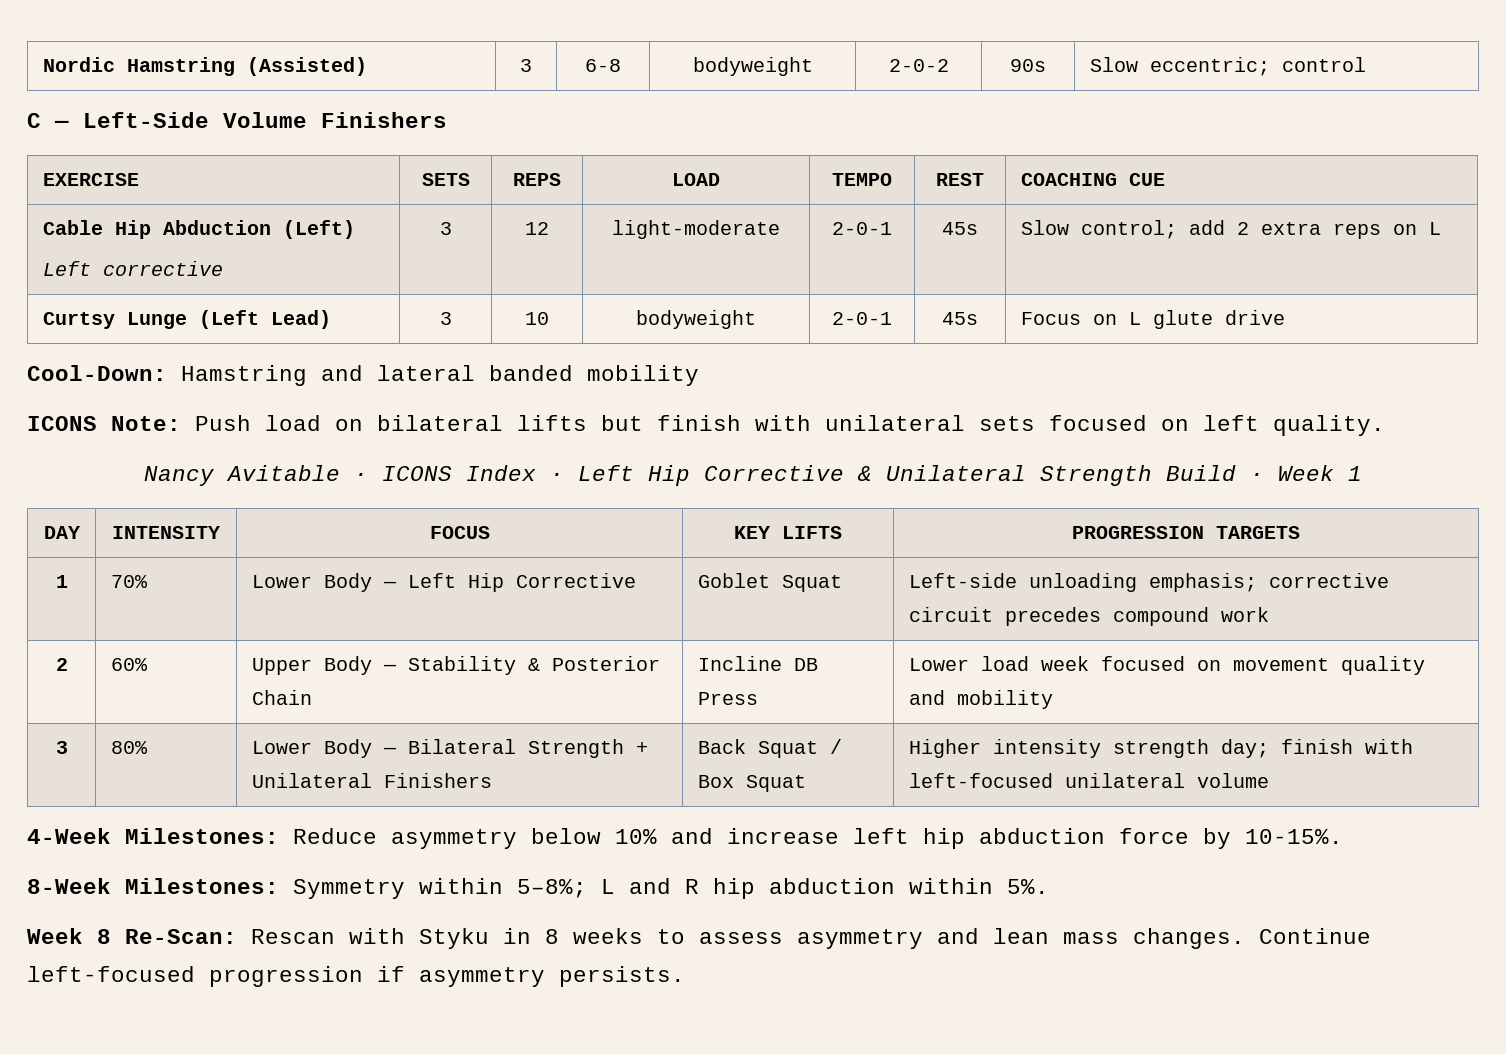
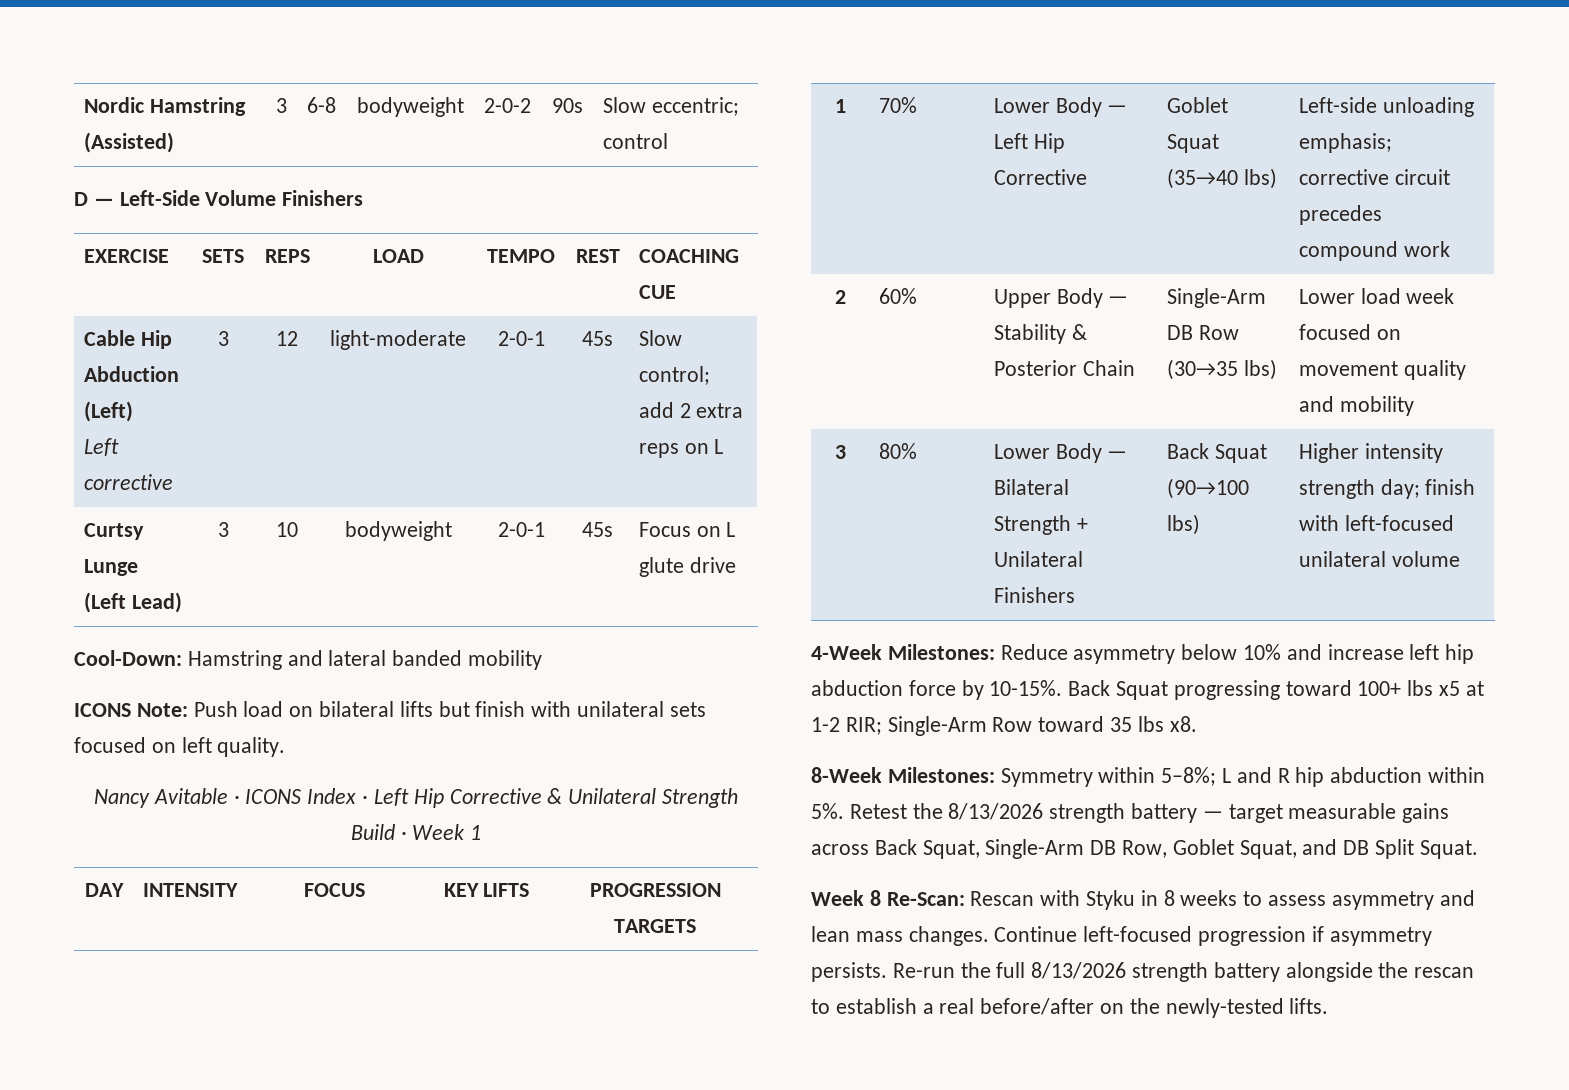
[27,113,41,128] C -> [74,192,88,206] D
(842, 583) none -> [1166,168,1277,189] (35→40 lbs)
[697,656,818,671] [697,692,758,705] Incline DB Press -> [1166,288,1266,308] [1166,325,1239,340] [1166,359,1277,380] Single-Arm DB Row (30→35 lbs)
[829,739,842,754] [697,775,806,792] / Box Squat -> [1166,478,1249,499] [1166,514,1200,535] (90→100 lbs)
(1343, 836) none -> [1068,680,1484,700] [811,716,1197,736] Back Squat progressing toward 100+ lbs x5 at 1-2 RIR; Single-Arm Row toward 35 lbs x8.
(1049, 886) none -> [849,803,1450,823] [811,839,1478,859] Retest the 8/13/2026 strength battery — target measurable gains across Back Squat, Single-Arm DB Row, Goblet Squat, and DB Split Squat.
(685, 976) none -> [892,962,1475,982] [811,998,1329,1018] Re-run the full 8/13/2026 strength battery alongside the rescan to establish a real before/after on the newly-tested lifts.

